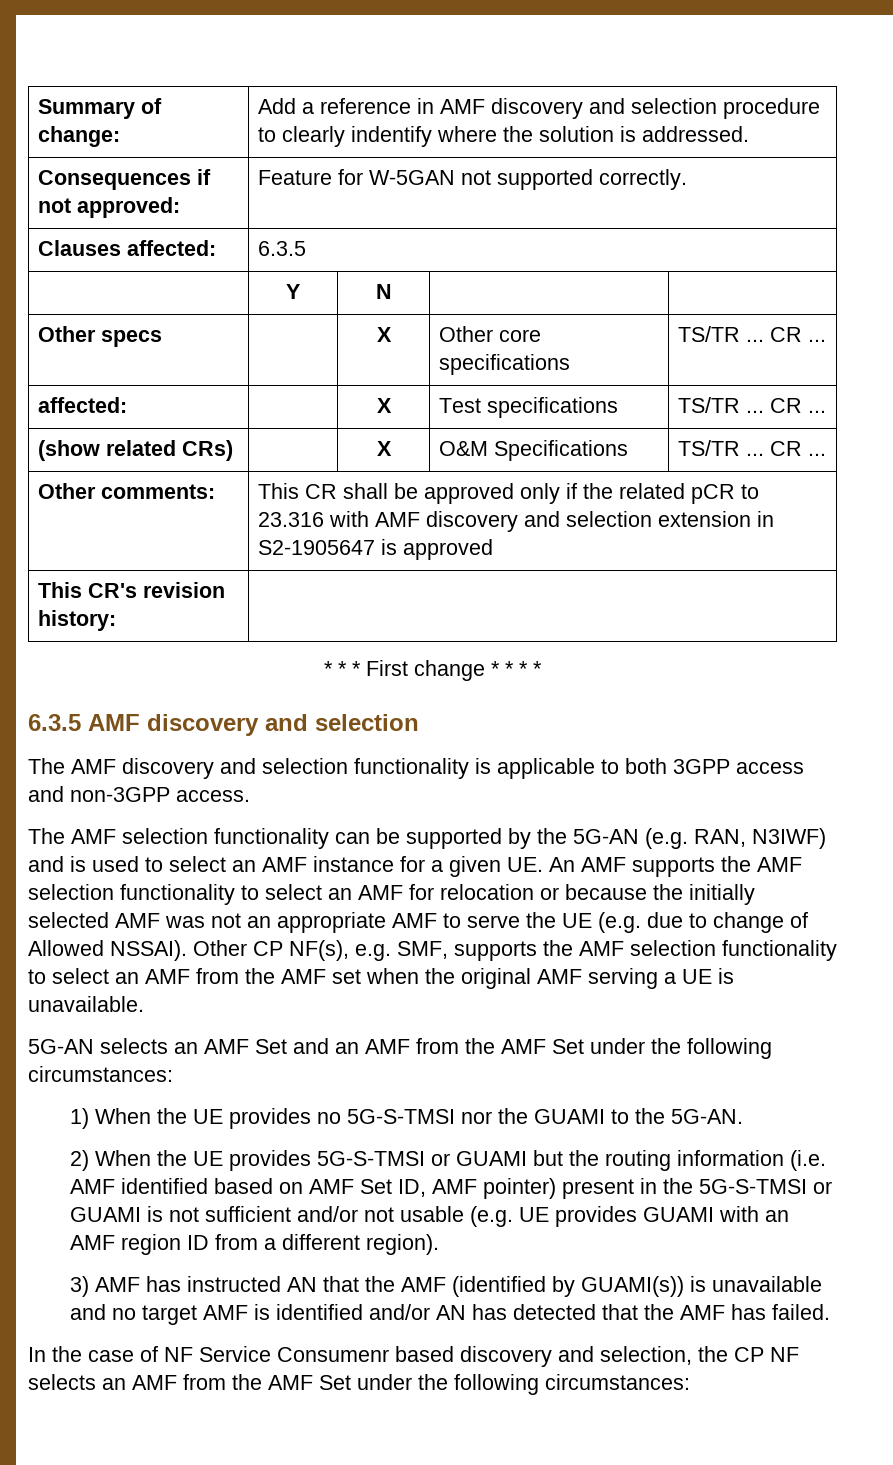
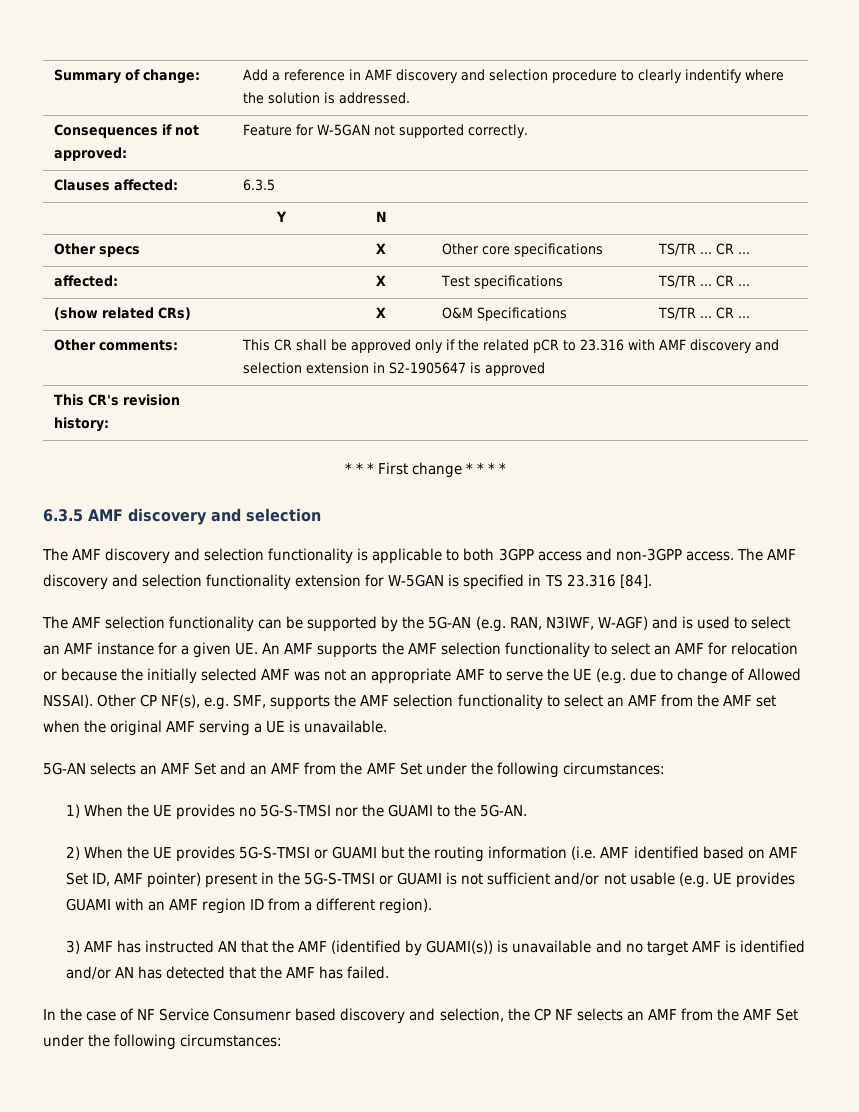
(250, 796) none -> [736,548,796,561] [43,574,652,590] The AMF discovery and selection functionality extension for W-5GAN is specified in TS 23.316 [84].
[752,828,826,849] N3IWF) -> [545,616,648,630] N3IWF, W-AGF)

